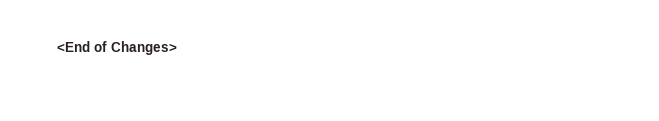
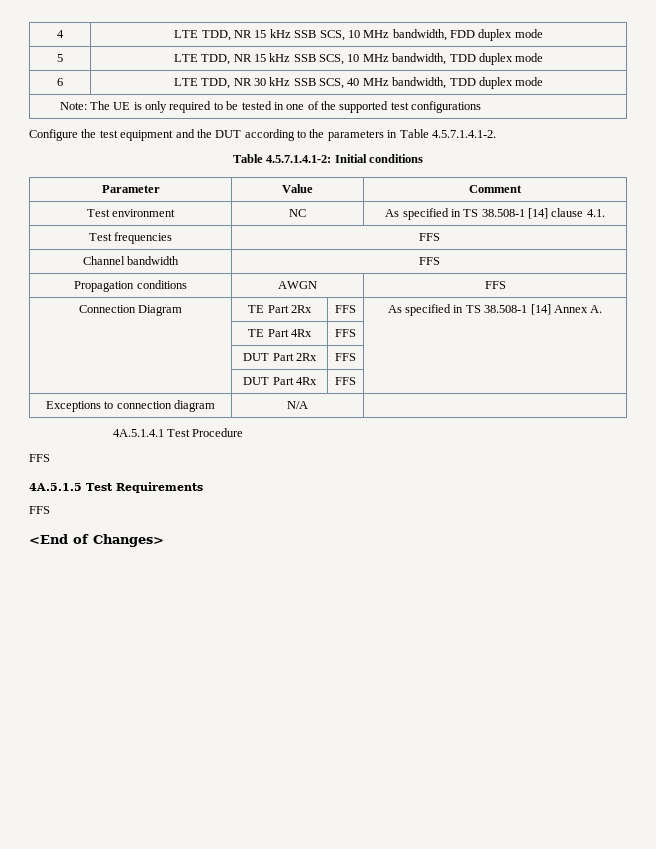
(57, 46) none -> [57,30,64,38] [174,29,543,41] [57,54,63,62] [173,53,544,65] [57,78,63,86] [173,77,544,89] [59,101,482,113] [29,129,496,141] [232,154,424,163] [101,185,160,193] [282,184,313,193] [469,185,522,193] [86,209,176,217] [289,209,306,217] [385,208,605,220] [88,232,173,244] [418,233,440,241] [82,256,180,265] [418,257,440,265] [74,280,187,292] [278,281,317,289] [484,281,506,289] [78,305,183,316] [248,305,312,313] [335,305,356,313] [387,304,603,316] [248,329,312,337] [335,329,356,337] [243,353,317,361] [335,353,356,361] [243,377,317,385] [335,377,356,385] [45,400,216,412] [287,401,308,409] [112,428,244,437] [29,454,50,462] [29,482,203,493] [29,506,50,514] 4 | LTE TDD, NR 15 kHz SSB SCS, 10 MHz bandwidth, FDD duplex mode // 5 | LTE TDD, NR 15 kHz SSB SCS, 10 MHz bandwidth, TDD duplex mode // 6 | LTE TDD, NR 30 kHz SSB SCS, 40 MHz bandwidth, TDD duplex mode // Note: The UE is only required to be tested in one of the supported test configurations // Configure the test equipment and the DUT according to the parameters in Table 4.5.7.1.4.1-2. // Table 4.5.7.1.4.1-2: Initial conditions // Parameter | Value | Comment // Test environment | NC | As specified in TS 38.508-1 [14] clause 4.1. // Test frequencies | FFS // Channel bandwidth | FFS // Propagation conditions | AWGN | FFS // Connection Diagram | TE Part 2Rx | FFS | As specified in TS 38.508-1 [14] Annex A. // | TE Part 4Rx | FFS | // | DUT Part 2Rx | FFS | // | DUT Part 4Rx | FFS | // Exceptions to connection diagram | N/A | // 4A.5.1.4.1 Test Procedure // FFS // 4A.5.1.5 Test Requirements // FFS //

